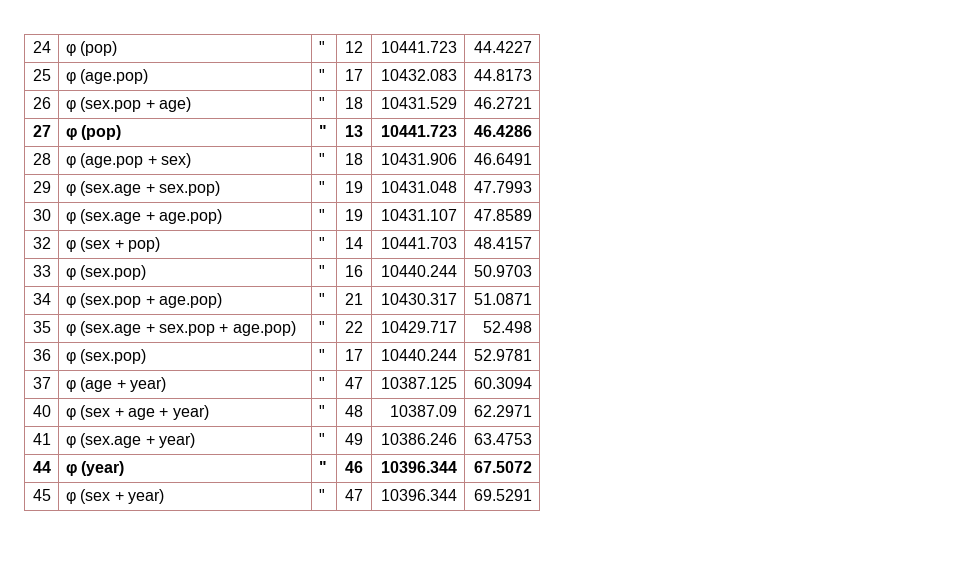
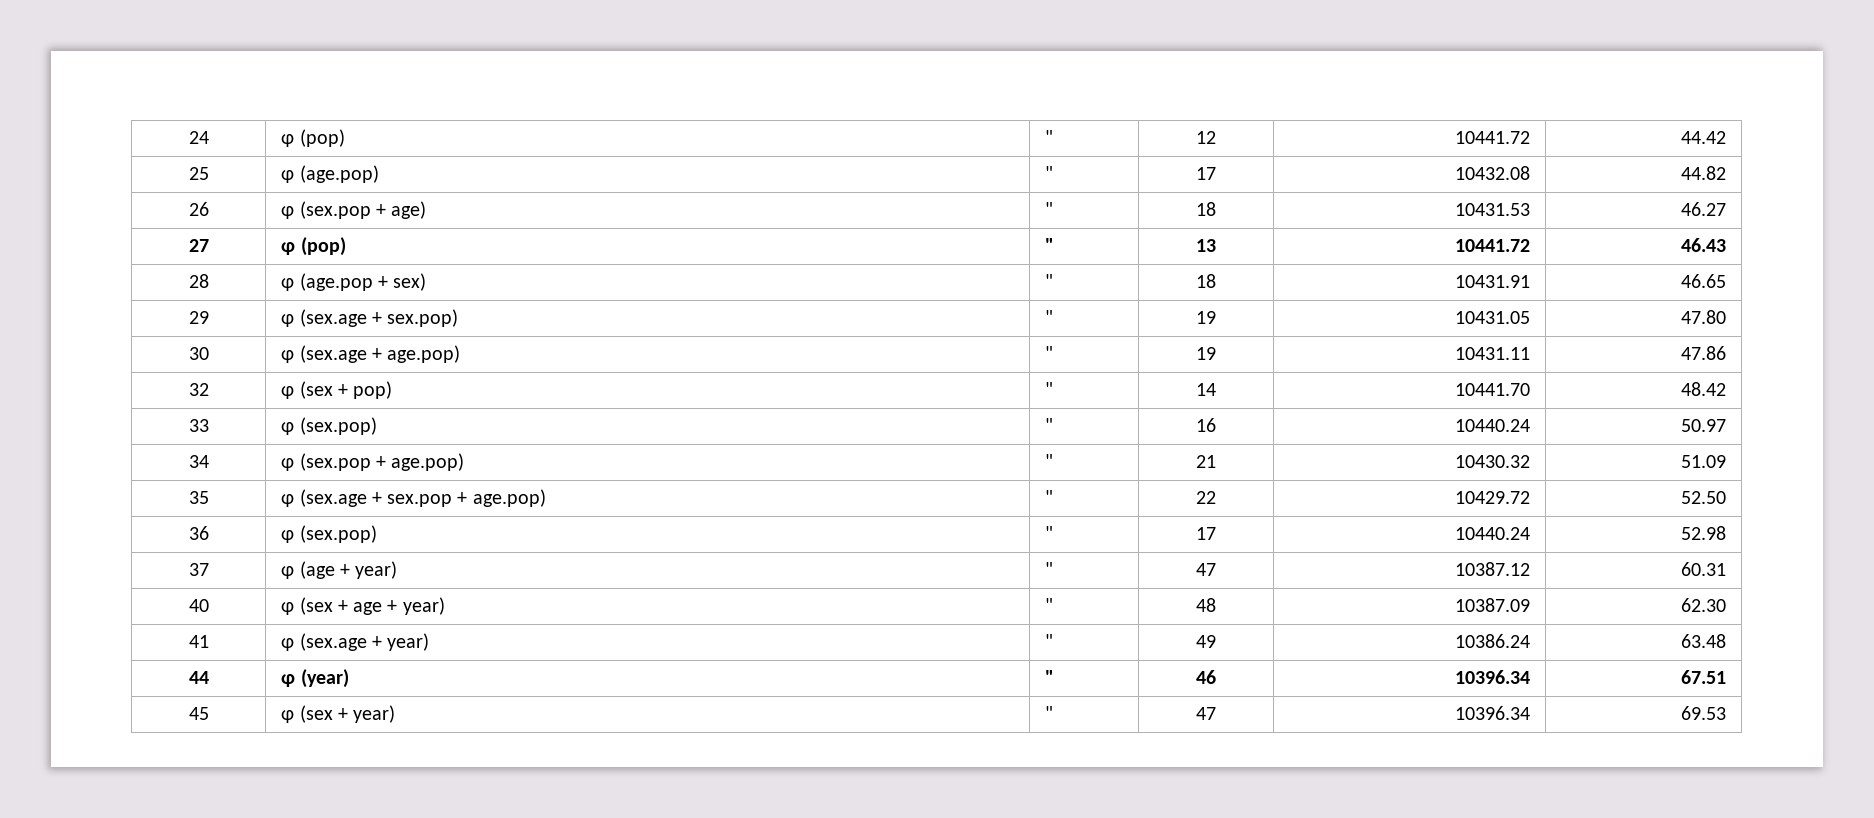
[381,41,458,53] [474,41,533,53] 10441.723 | 44.4227 -> [1454,131,1530,144] [1680,131,1726,144] 10441.72 | 44.42
[381,69,458,81] [474,69,533,81] 10432.083 | 44.8173 -> [1454,166,1530,180] [1680,166,1726,180] 10432.08 | 44.82
[381,97,458,109] [474,97,533,109] 10431.529 | 46.2721 -> [1454,203,1530,216] [1680,202,1726,216] 10431.53 | 46.27
[381,125,458,137] [474,125,533,137] 10441.723 | 46.4286 -> [1454,239,1530,252] [1680,238,1726,252] 10441.72 | 46.43
[381,153,458,165] [474,153,533,165] 10431.906 | 46.6491 -> [1454,275,1530,288] [1680,274,1726,288] 10431.91 | 46.65
[381,181,458,193] [474,181,533,193] 10431.048 | 47.7993 -> [1454,311,1530,324] [1680,310,1726,324] 10431.05 | 47.80
[381,209,458,221] [474,209,533,221] 10431.107 | 47.8589 -> [1454,347,1530,360] [1680,346,1726,360] 10431.11 | 47.86
[381,237,458,249] [474,237,533,249] 10441.703 | 48.4157 -> [1454,383,1530,396] [1680,382,1726,396] 10441.70 | 48.42
[381,265,458,277] [474,265,533,277] 10440.244 | 50.9703 -> [1454,419,1530,432] [1680,419,1726,432] 10440.24 | 50.97
[381,293,458,305] [474,293,533,305] 10430.317 | 51.0871 -> [1454,455,1530,468] [1680,455,1726,468] 10430.32 | 51.09
[381,321,458,333] [483,321,533,333] 10429.717 | 52.498 -> [1454,491,1530,504] [1680,491,1726,504] 10429.72 | 52.50
[381,349,458,361] [474,349,533,361] 10440.244 | 52.9781 -> [1454,527,1530,540] [1680,526,1726,540] 10440.24 | 52.98
[381,377,458,389] [474,377,533,389] 10387.125 | 60.3094 -> [1454,562,1530,576] [1680,562,1726,576] 10387.12 | 60.31
[474,405,533,417] 62.2971 -> [1680,598,1726,612] 62.30
[381,433,458,445] [474,433,533,445] 10386.246 | 63.4753 -> [1454,634,1530,648] [1680,634,1726,648] 10386.24 | 63.48
[381,461,458,473] [474,461,533,473] 10396.344 | 67.5072 -> [1454,670,1530,684] [1680,670,1726,684] 10396.34 | 67.51
[381,489,458,501] [474,489,533,501] 10396.344 | 69.5291 -> [1454,706,1530,720] [1680,706,1726,720] 10396.34 | 69.53

